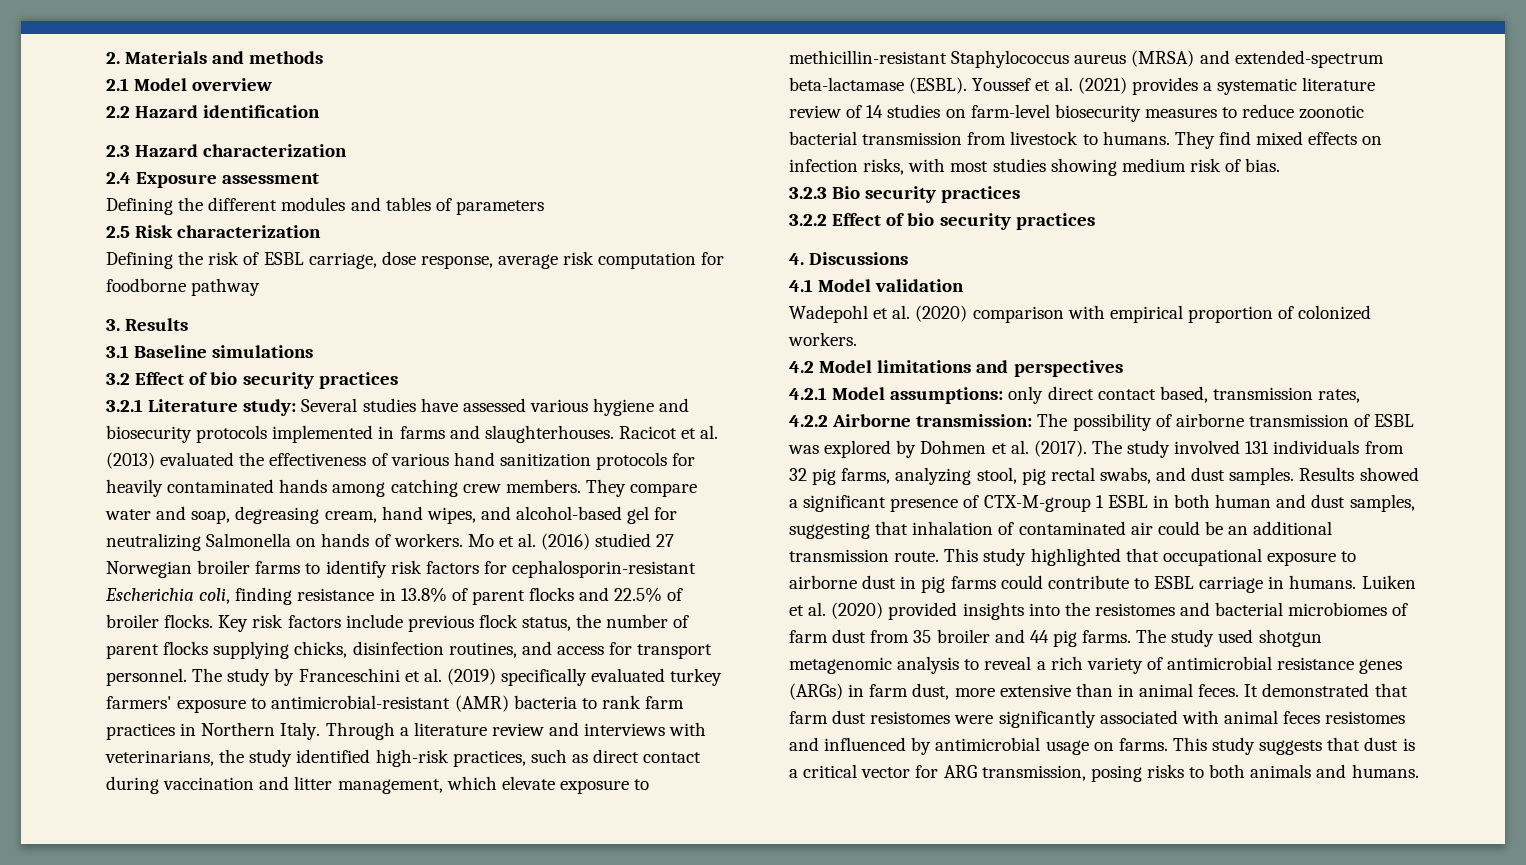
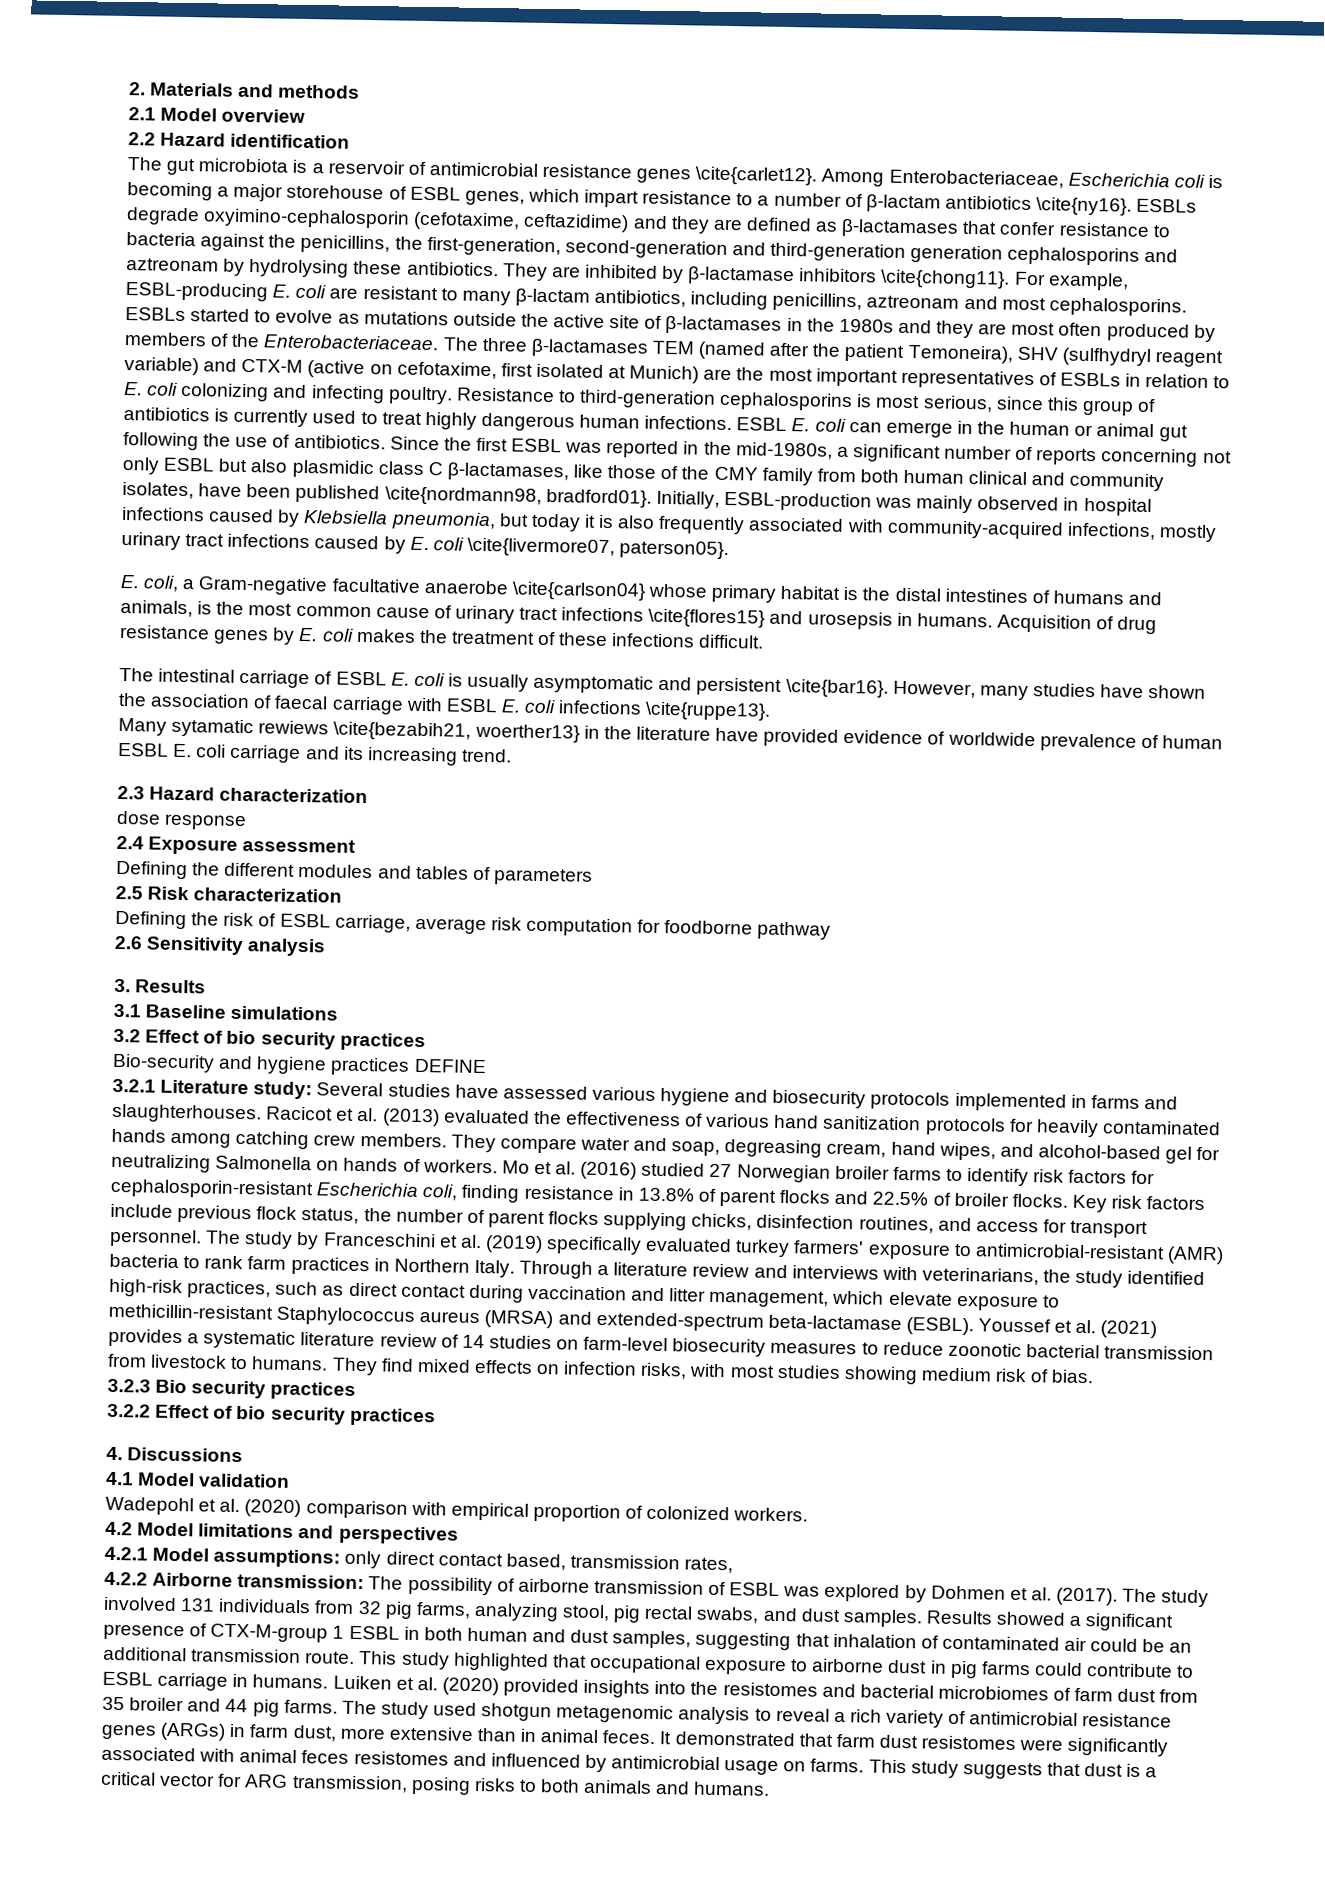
(321, 111) none -> [127,157,1223,189] [127,182,1198,216] [126,207,1171,238] [126,232,1179,266] [126,258,1129,291] [125,282,1187,317] [125,307,1216,343] [124,332,1223,368] [124,357,1231,390] [124,381,1157,416] [123,406,1188,442] [123,431,1232,467] [122,456,1165,492] [122,481,1152,517] [121,506,1217,543] [121,531,730,560] [120,574,1163,606] [120,599,1158,635] [120,624,765,649] [119,667,1207,701] [118,692,772,721] [118,717,1223,752] [118,742,512,766] // The gut microbiota is a reservoir of antimicrobial resistance genes \cite{carlet12}. Among Enterobacteriaceae, Escherichia coli is becoming a major storehouse of ESBL genes, which impart resistance to a number of β-lactam antibiotics \cite{ny16}. ESBLs degrade oxyimino-cephalosporin (cefotaxime, ceftazidime) and they are defined as β-lactamases that confer resistance to bacteria against the penicillins, the first-generation, second-generation and third-generation generation cephalosporins and aztreonam by hydrolysing these antibiotics. They are inhibited by β-lactamase inhibitors \cite{chong11}. For example, ESBL-producing E. coli are resistant to many β-lactam antibiotics, including penicillins, aztreonam and most cephalosporins. ESBLs started to evolve as mutations outside the active site of β-lactamases in the 1980s and they are most often produced by members of the Enterobacteriaceae. The three β-lactamases TEM (named after the patient Temoneira), SHV (sulfhydryl reagent variable) and CTX-M (active on cefotaxime, first isolated at Munich) are the most important representatives of ESBLs in relation to E. coli colonizing and infecting poultry. Resistance to third-generation cephalosporins is most serious, since this group of antibiotics is currently used to treat highly dangerous human infections. ESBL E. coli can emerge in the human or animal gut following the use of antibiotics. Since the first ESBL was reported in the mid-1980s, a significant number of reports concerning not only ESBL but also plasmidic class C β-lactamases, like those of the CMY family from both human clinical and community isolates, have been published \cite{nordmann98, bradford01}. Initially, ESBL-production was mainly observed in hospital infections caused by Klebsiella pneumonia, but today it is also frequently associated with community-acquired infections, mostly urinary tract infections caused by E. coli \cite{livermore07, paterson05}. // E. coli, a Gram-negative facultative anaerobe \cite{carlson04} whose primary habitat is the distal intestines of humans and animals, is the most common cause of urinary tract infections \cite{flores15} and urosepsis in humans. Acquisition of drug resistance genes by E. coli makes the treatment of these infections difficult. // The intestinal carriage of ESBL E. coli is usually asymptomatic and persistent \cite{bar16}. However, many studies have shown the association of faecal carriage with ESBL E. coli infections \cite{ruppe13}. // Many sytamatic rewiews \cite{bezabih21, woerther13} in the literature have provided evidence of worldwide prevalence of human ESBL E. coli carriage and its increasing trend.
(348, 150) none -> [116,810,248,831] // dose response
[381,251,493,269] dose response, -> (411, 923) none
(261, 287) none -> [114,935,327,957] // 2.6 Sensitivity analysis
(398, 380) none -> [112,1053,487,1076] // Bio-security and hygiene practices DEFINE

